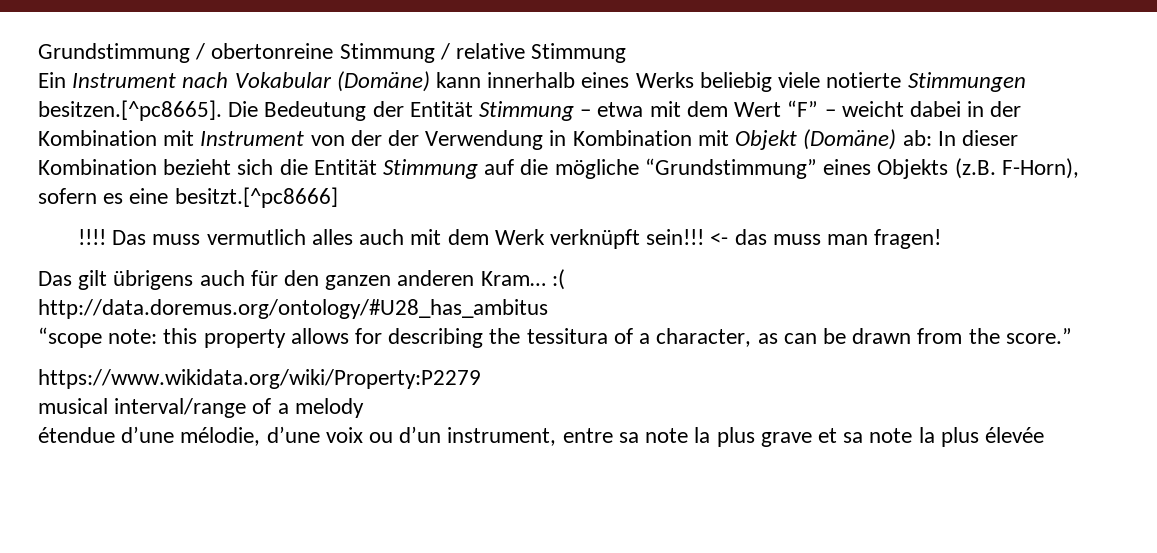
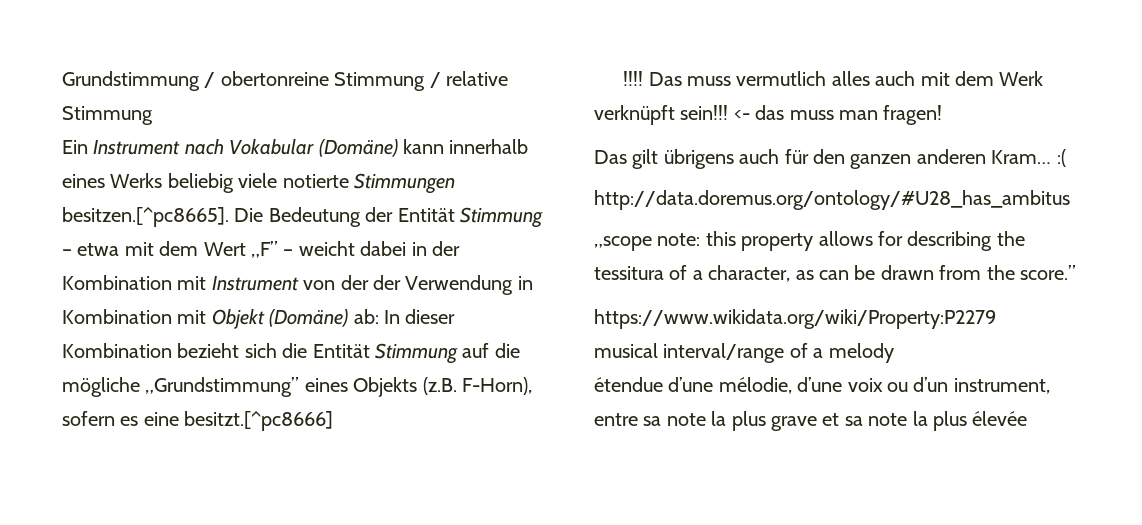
[787,100,819,117] “F” -> [251,241,278,258] „F”
[644,158,817,179] “Grundstimmung” -> [145,377,300,397] „Grundstimmung”
[38,327,102,348] “scope -> [594,236,652,251] „scope

